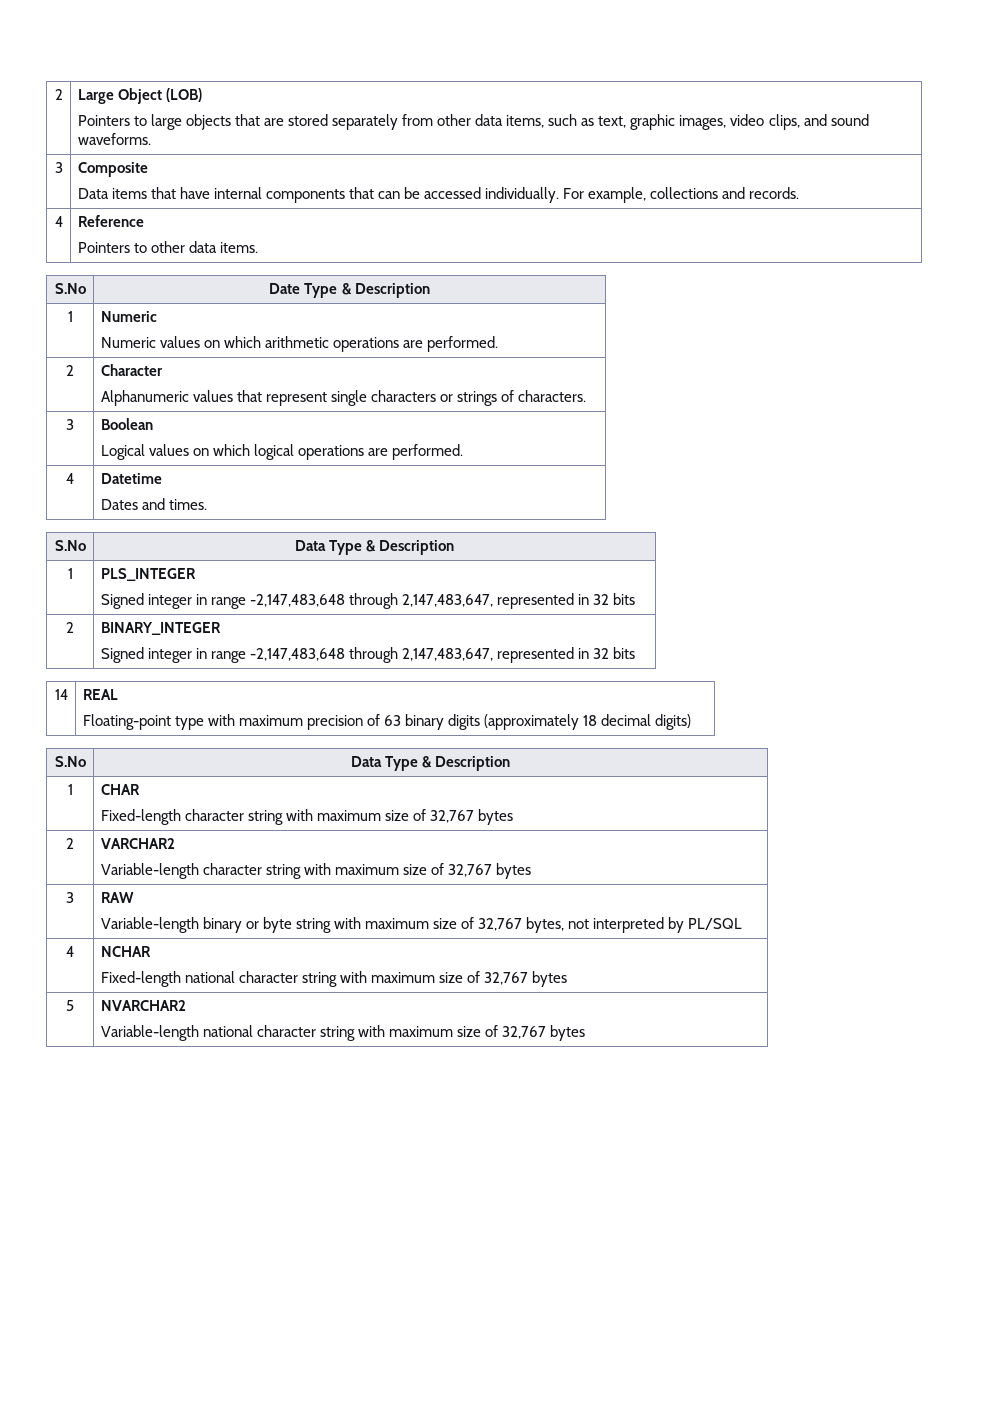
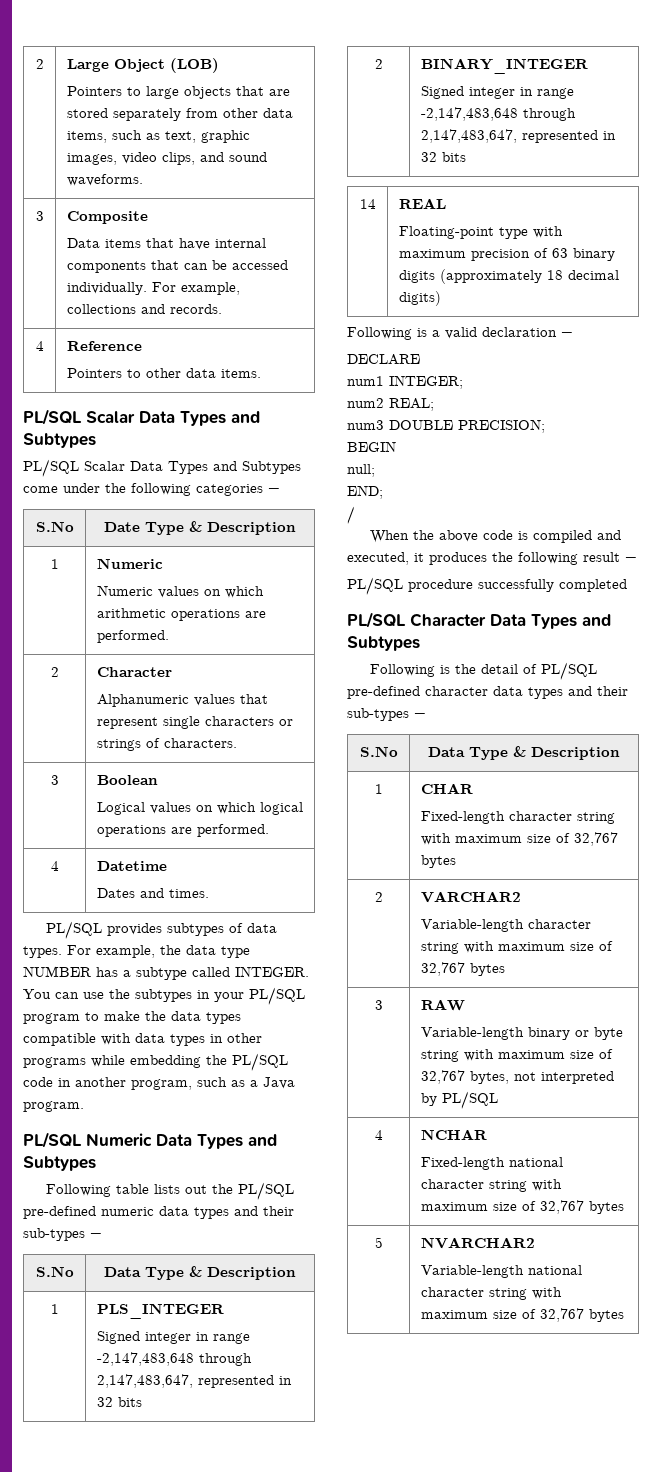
(258, 247) none -> [23,409,260,426] [23,433,96,448] [23,459,301,477] [23,483,280,496] // PL/SQL Scalar Data Types and Subtypes // PL/SQL Scalar Data Types and Subtypes come under the following categories −
(207, 504) none -> [46,921,278,939] [23,945,250,958] [23,966,309,980] [23,987,305,1005] [23,1011,241,1024] [23,1033,262,1046] [23,1053,288,1071] [23,1077,295,1090] [23,1101,84,1112] [23,1132,277,1149] [23,1156,96,1171] [46,1182,295,1200] [23,1206,294,1219] [23,1228,102,1241] // PL/SQL provides subtypes of data types. For example, the data type NUMBER has a subtype called INTEGER. You can use the subtypes in your PL/SQL program to make the data types compatible with data types in other programs while embedding the PL/SQL code in another program, such as a Java program. // PL/SQL Numeric Data Types and Subtypes // Following table lists out the PL/SQL pre-defined numeric data types and their sub-types −
(692, 722) none -> [347,327,573,340] [347,354,420,365] [347,375,463,389] [347,398,434,411] [347,419,545,433] [347,441,396,452] [347,464,375,477] [347,485,383,499] [347,506,355,524] [370,530,622,543] [347,552,637,565] [347,577,627,595] [347,612,611,629] [347,636,420,651] [370,662,598,680] [347,686,628,699] [347,708,426,721] // Following is a valid declaration − // DECLARE // num1 INTEGER; // num2 REAL; // num3 DOUBLE PRECISION; // BEGIN // null; // END; // / // When the above code is compiled and executed, it produces the following result − // PL/SQL procedure successfully completed // PL/SQL Character Data Types and Subtypes // Following is the detail of PL/SQL pre-defined character data types and their sub-types −

